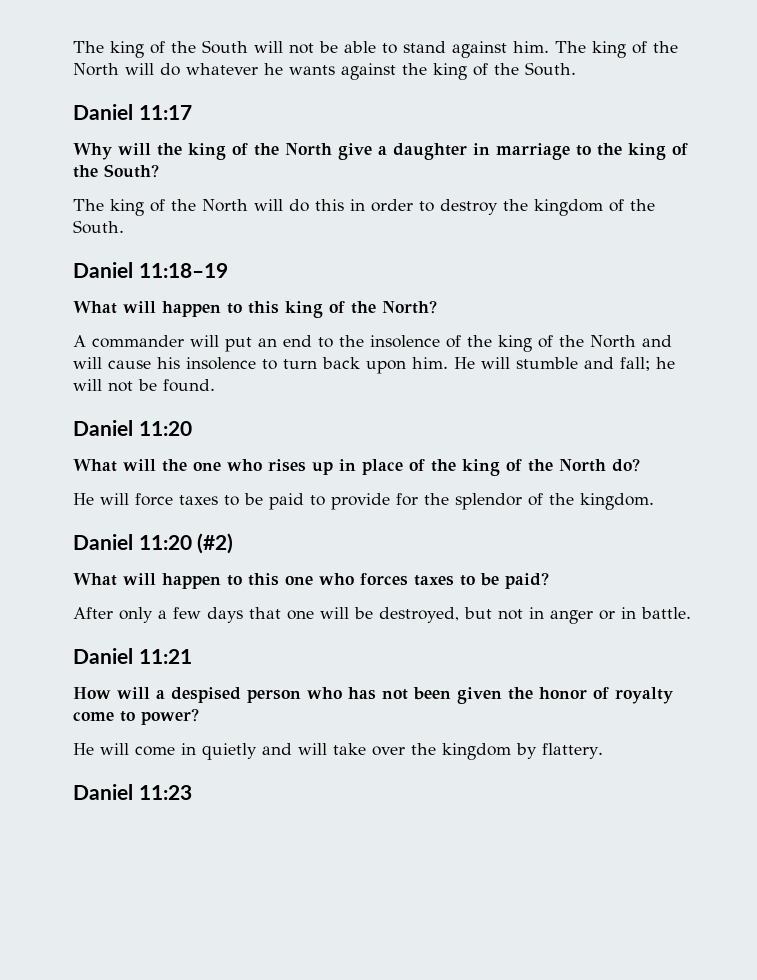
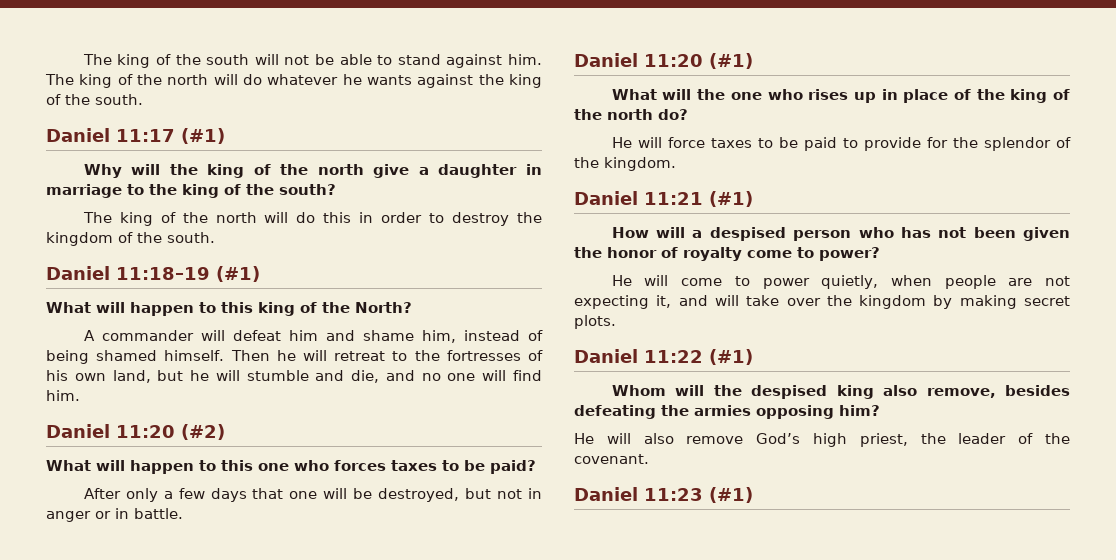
[73,40,248,58] The king of the South -> [82,54,250,68] The king of the south
[73,63,119,76] North -> [167,74,209,85] north
[525,62,576,76] South. -> [95,94,143,105] south.
(192, 112) none -> [181,128,225,144] (#1)
[285,143,332,156] North -> [317,164,364,175] north
[104,164,159,178] [73,199,248,216] South? // The king of the North -> [279,184,336,195] [82,212,257,226] south? // The king of the north
[73,220,124,234] South. -> [167,232,215,243] south.
(228, 270) none -> [216,266,260,282] (#1)
[225,335,672,352] [73,357,675,374] [73,379,215,392] [73,420,192,436] [73,458,640,476] [73,493,654,510] put an end to the insolence of the king of the North and will cause his insolence to turn back upon him. He will stumble and fall; he will not be found. // Daniel 11:20 // What will the one who rises up in place of the king of the North do? // He will force taxes to be paid to provide for the splendor of the kingdom. -> [232,330,543,343] [46,350,544,364] [46,370,542,383] [46,390,80,401] defeat him and shame him, instead of being shamed himself. Then he will retreat to the fortresses of his own land, but he will stumble and die, and no one will find him.
(691, 613) none -> [574,53,753,69] [611,89,1070,103] [574,109,688,120] [611,137,1071,151] [574,157,676,171] // Daniel 11:20 (#1) // What will the one who rises up in place of the king of the north do? // He will force taxes to be paid to provide for the splendor of the kingdom.
(192, 656) none -> [709,191,753,207] (#1)
[181,743,257,760] in quietly -> [734,275,1070,289] [574,295,672,309] to power quietly, when people are not expecting it,
[542,743,603,759] flattery. -> [959,295,1070,309] [574,315,616,329] [574,349,753,365] [611,385,1070,399] [574,405,880,419] [574,433,1070,447] [574,454,649,464] making secret plots. // Daniel 11:22 (#1) // Whom will the despised king also remove, besides defeating the armies opposing him? // He will also remove God’s high priest, the leader of the covenant.
(192, 792) none -> [709,487,753,503] (#1)

